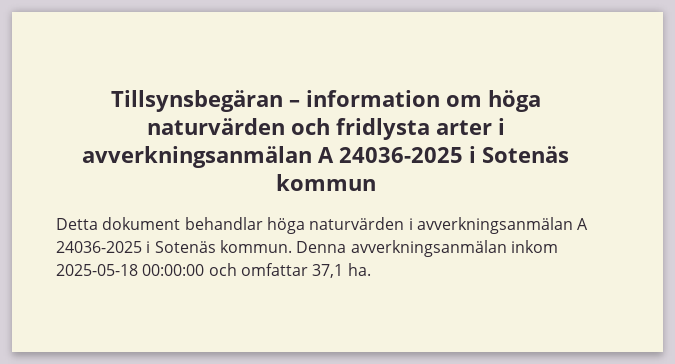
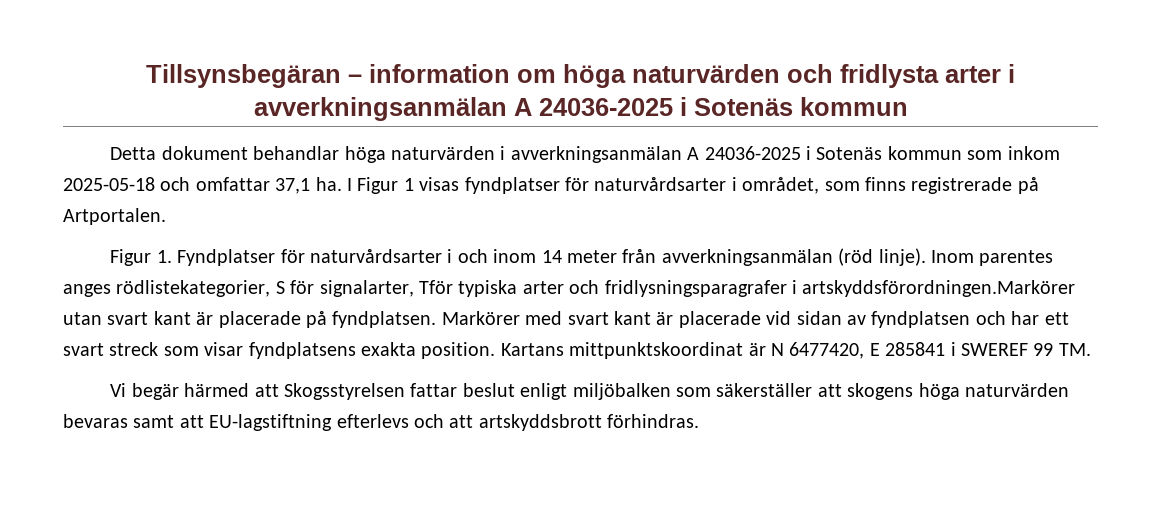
[219,240,507,257] kommun. Denna avverkningsanmälan -> [887,146,1003,160] kommun som
[142,264,205,276] 00:00:00 -> (155, 184) none
(371, 269) none -> [347,177,1039,194] [63,208,166,225] [110,248,1054,266] [63,280,1076,297] [63,311,1069,328] [63,342,1091,359] [110,383,1070,400] [63,414,700,431] I Figur 1 visas fyndplatser för naturvårdsarter i området, som finns registrerade på Artportalen. // Figur 1. Fyndplatser för naturvårdsarter i och inom 14 meter från avverkningsanmälan (röd linje). Inom parentes anges rödlistekategorier, S för signalarter, Tför typiska arter och fridlysningsparagrafer i artskyddsförordningen.Markörer utan svart kant är placerade på fyndplatsen. Markörer med svart kant är placerade vid sidan av fyndplatsen och har ett svart streck som visar fyndplatsens exakta position. Kartans mittpunktskoordinat är N 6477420, E 285841 i SWEREF 99 TM. // Vi begär härmed att Skogsstyrelsen fattar beslut enligt miljöbalken som säkerställer att skogens höga naturvärden bevaras samt att EU-lagstiftning efterlevs och att artskyddsbrott förhindras.

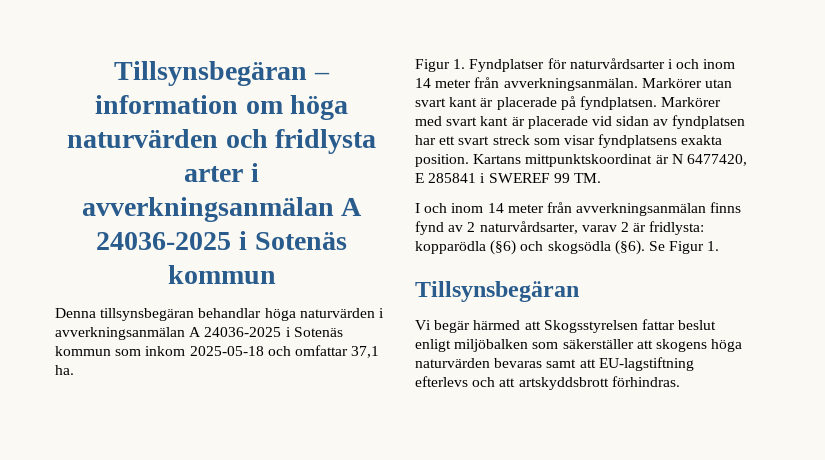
[110,146,248,160] Detta dokument -> [55,308,195,321] Denna tillsynsbegäran
[347,177,1039,194] [63,208,166,225] I Figur 1 visas fyndplatser för naturvårdsarter i området, som finns registrerade på Artportalen. -> (74, 370) none
[661,248,1054,266] [63,280,1076,297] avverkningsanmälan (röd linje). Inom parentes anges rödlistekategorier, S för signalarter, Tför typiska arter och fridlysningsparagrafer i artskyddsförordningen.Markörer -> [503,78,702,91] avverkningsanmälan. Markörer
[975,311,1006,325] och -> (746, 122) none
(1091, 349) none -> [415,202,742,216] [415,221,705,235] [415,240,720,255] [415,281,579,302] // I och inom 14 meter från avverkningsanmälan finns fynd av 2 naturvårdsarter, varav 2 är fridlysta: kopparödla (§6) och skogsödla (§6). Se Figur 1. // Tillsynsbegäran

